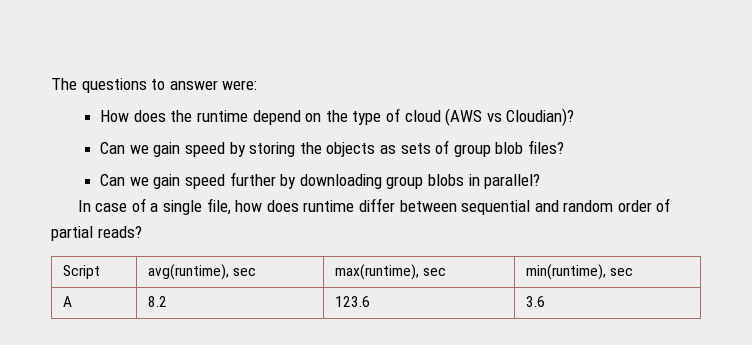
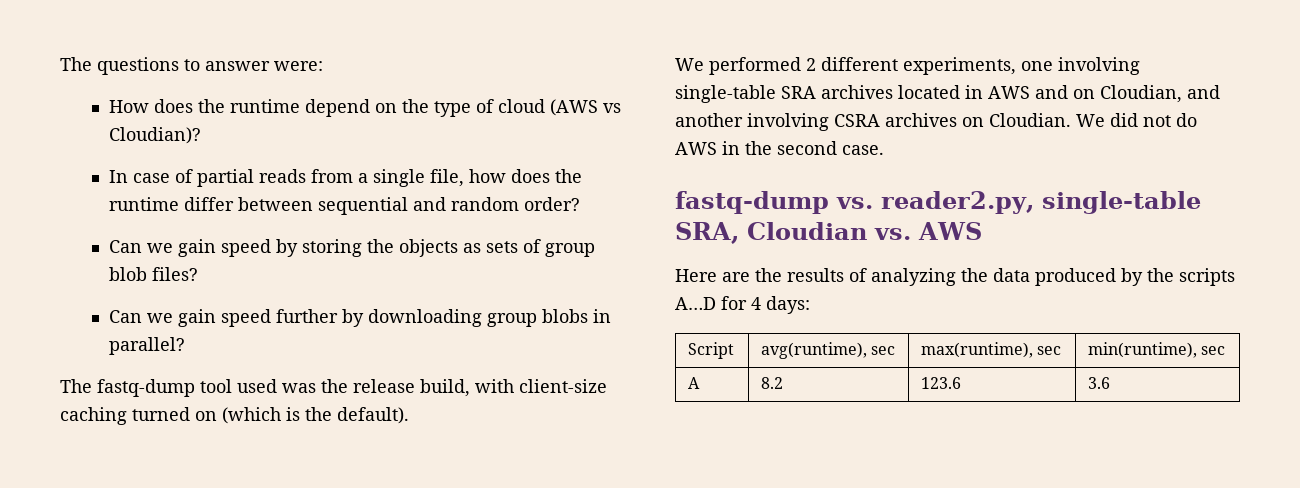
(575, 117) none -> [108,169,582,187] [108,197,580,215] // In case of partial reads from a single file, how does the runtime differ between sequential and random order?
[77,198,671,215] [51,226,142,241] In case of a single file, how does runtime differ between sequential and random order of partial reads? -> [60,379,607,397] [60,407,409,425] [675,57,1140,75] [675,85,1220,103] [675,113,1197,131] [675,141,884,155] [675,191,1201,214] [675,222,982,244] [675,268,1235,286] [675,296,810,314] The fastq-dump tool used was the release build, with client-size caching turned on (which is the default). // We performed 2 different experiments, one involving single-table SRA archives located in AWS and on Cloudian, and another involving CSRA archives on Cloudian. We did not do AWS in the second case. // fastq-dump vs. reader2.py, single-table SRA, Cloudian vs. AWS // Here are the results of analyzing the data produced by the scripts A…D for 4 days:

